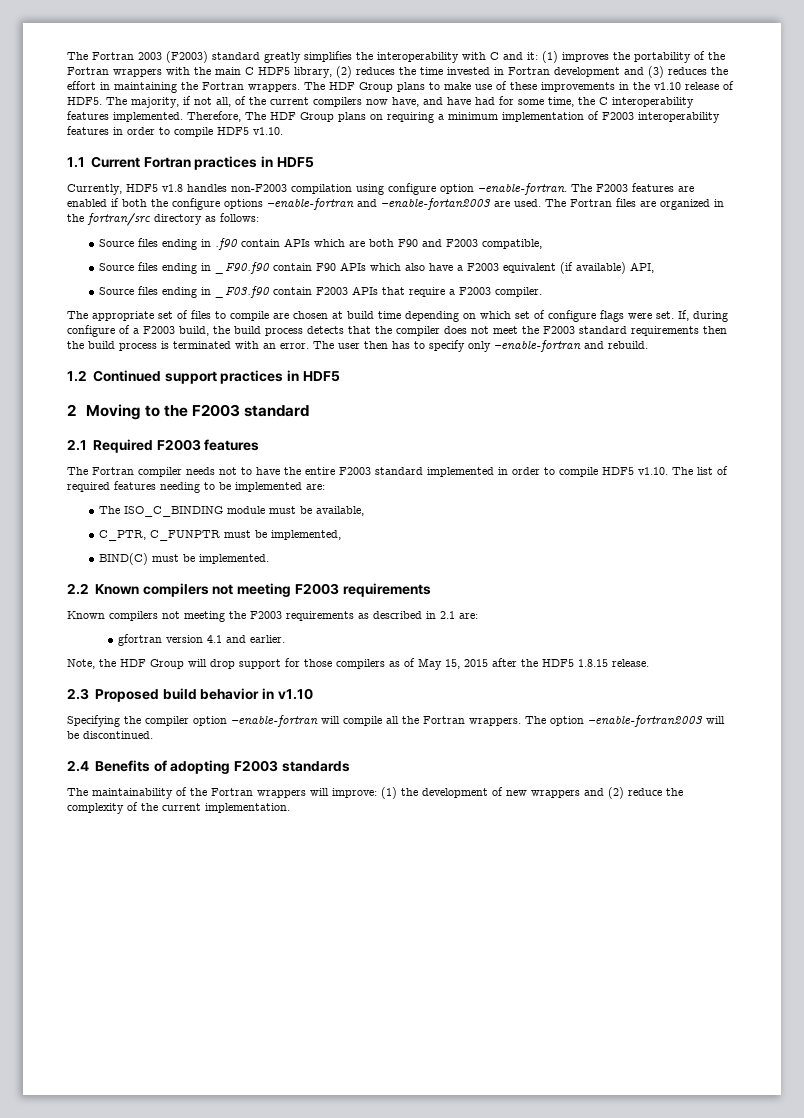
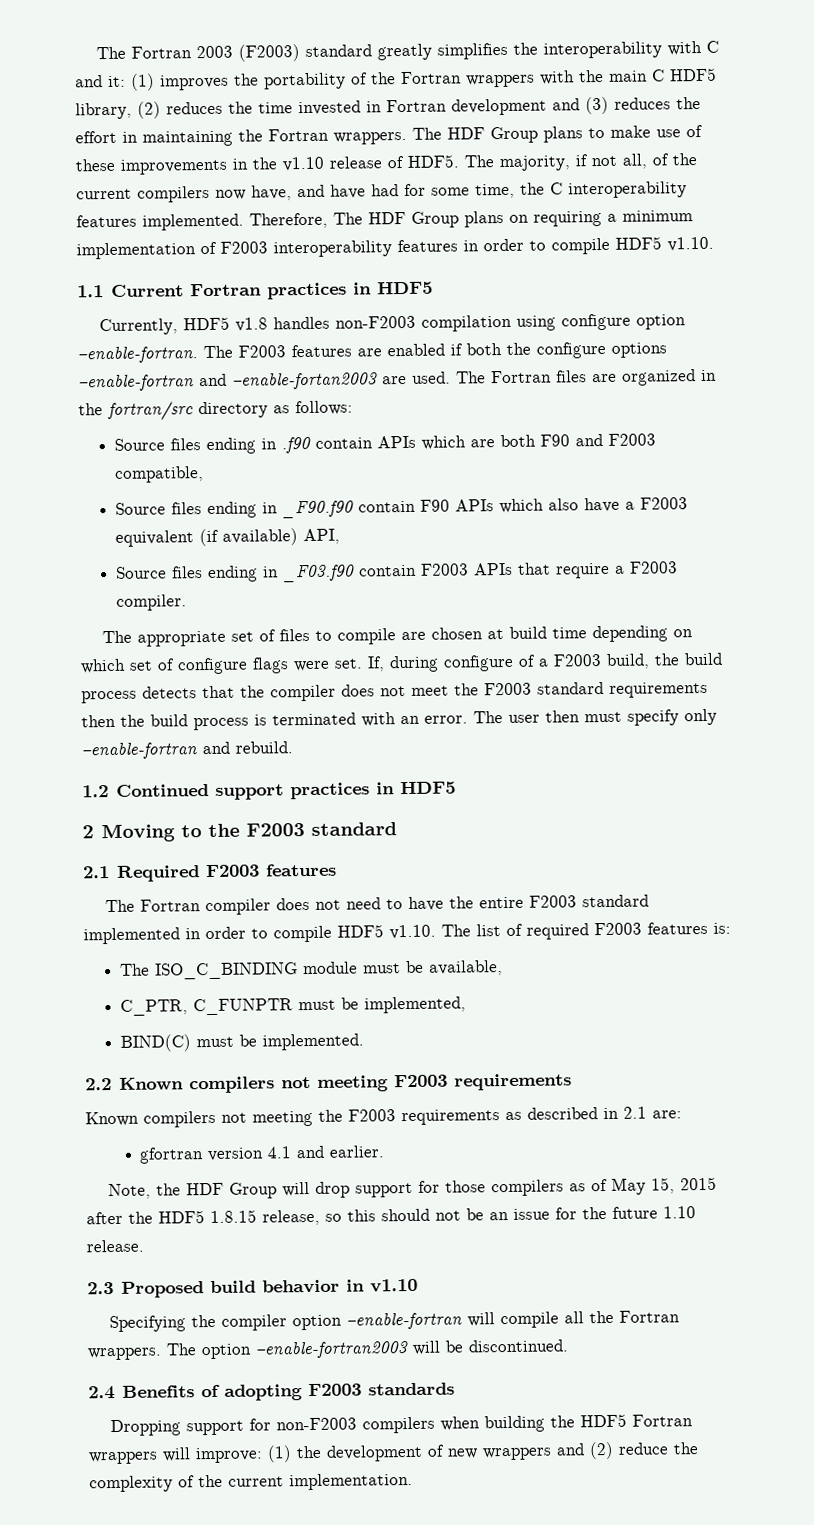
[392,341,425,349] has to -> [584,711,622,723] must
[186,467,237,475] needs not -> [275,897,381,911] does not need
[114,481,325,493] features needing to be implemented are: -> [594,921,731,936] F2003 features is:
(608, 663) none -> [262,1206,696,1226] release, so this should not be an issue for the future 1.10
[67,787,207,799] The maintainability of the -> [109,1413,627,1437] Dropping support for non-F2003 compilers when building the HDF5

